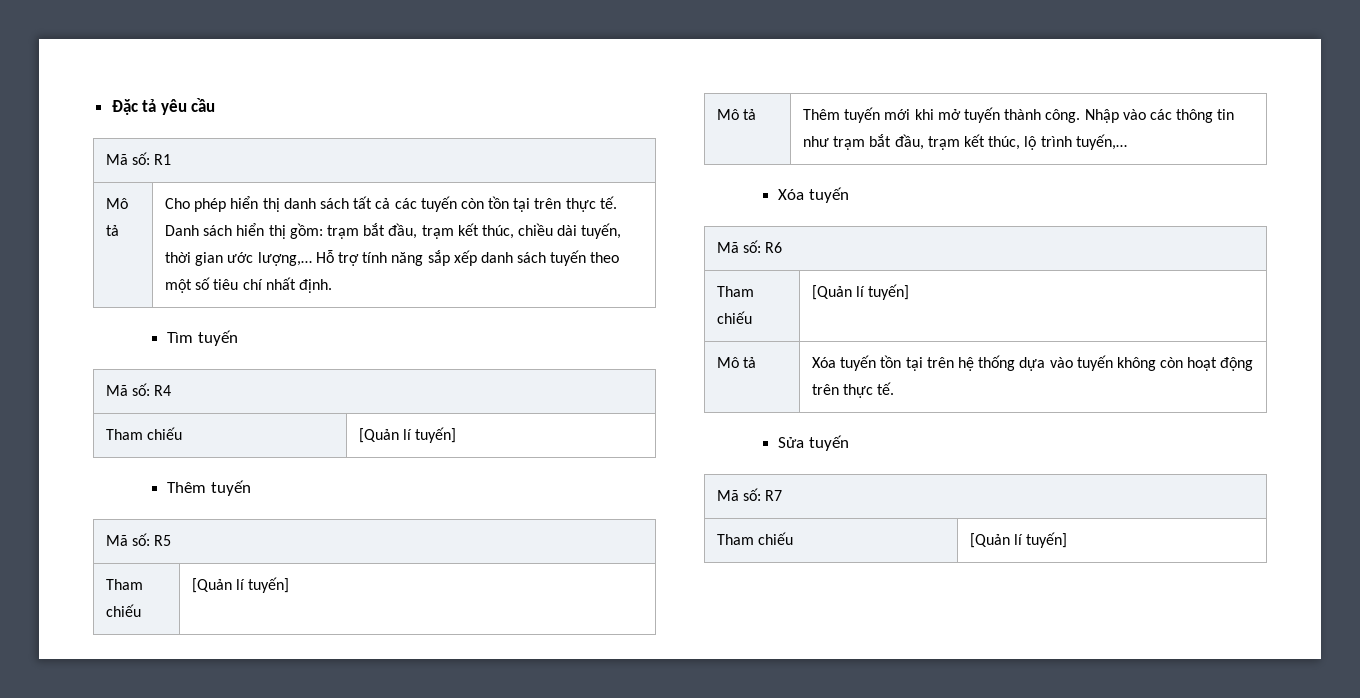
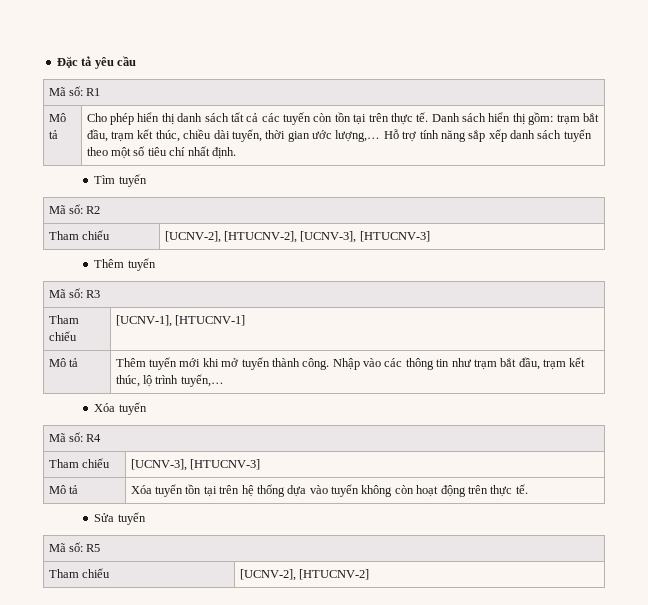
[154,385,172,396] [106,427,183,440] [359,427,457,443] R4 // Tham chiếu | [Quản lí tuyến] -> [86,206,101,214] [48,230,111,240] [164,231,430,243] R2 // Tham chiếu | [UCNV-2], [HTUCNV-2], [UCNV-3], [HTUCNV-3]
[154,535,172,546] [106,579,144,590] [106,604,142,617] [192,577,290,593] R5 // Tham chiếu | [Quản lí tuyến] -> [86,290,101,298] [48,315,79,324] [48,331,77,341] [115,315,246,327] R3 // Tham chiếu | [UCNV-1], [HTUCNV-1]
[765,242,783,253] [717,286,755,297] [717,311,753,324] [812,284,910,300] R6 // Tham chiếu | [Quản lí tuyến] -> [86,434,102,442] [48,458,111,468] [130,459,261,471] R4 // Tham chiếu | [UCNV-3], [HTUCNV-3]
[765,490,783,501] [717,532,794,545] [970,532,1068,548] R7 // Tham chiếu | [Quản lí tuyến] -> [86,544,101,552] [48,568,111,578] [239,569,370,581] R5 // Tham chiếu | [UCNV-2], [HTUCNV-2]

